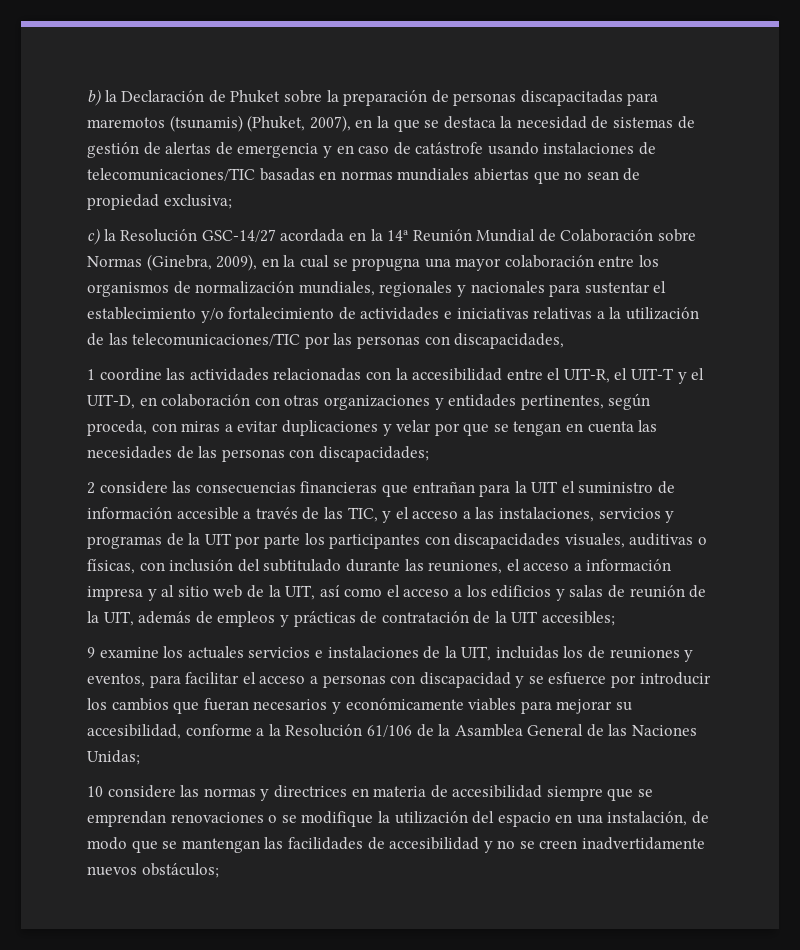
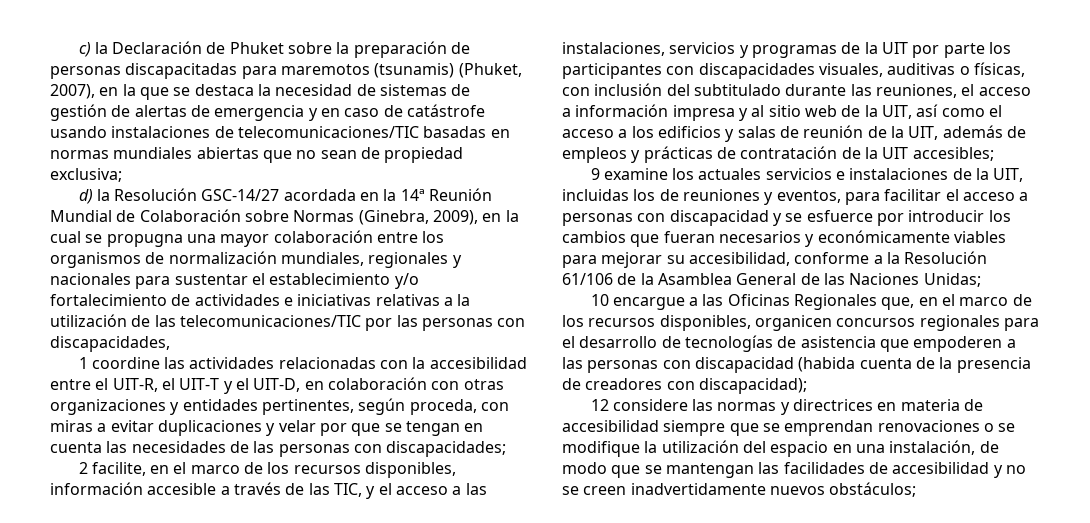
[87,89,101,106] b) -> [78,42,91,57] c)
[87,228,100,245] c) -> [78,189,93,204] d)
[99,481,676,497] considere las consecuencias financieras que entrañan para la UIT el suministro de -> [91,462,457,478] facilite, en el marco de los recursos disponibles,
(103, 791) none -> [612,294,1032,310] [562,315,1039,331] [562,335,1016,352] [562,357,1031,373] [562,378,807,394] [590,399,609,411] encargue a las Oficinas Regionales que, en el marco de los recursos disponibles, organicen concursos regionales para el desarrollo de tecnologías de asistencia que empoderen a las personas con discapacidad (habida cuenta de la presencia de creadores con discapacidad); // 12

